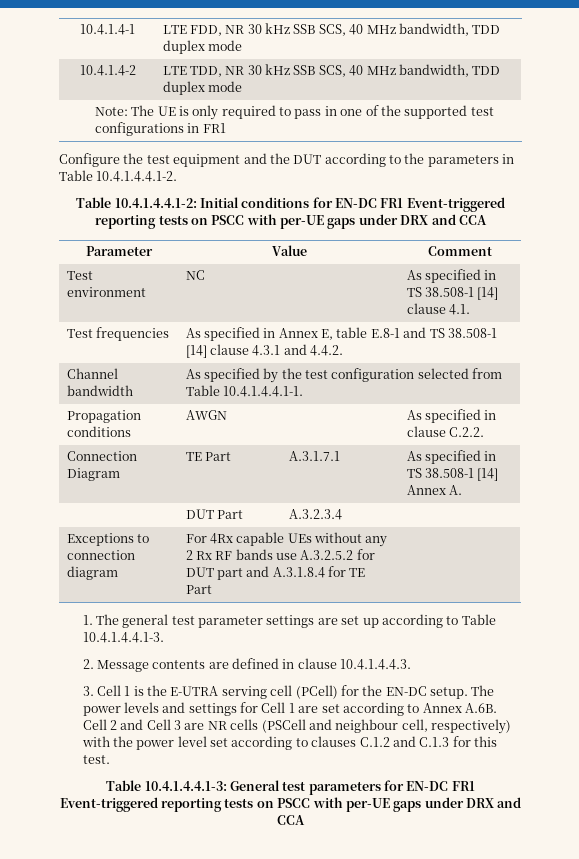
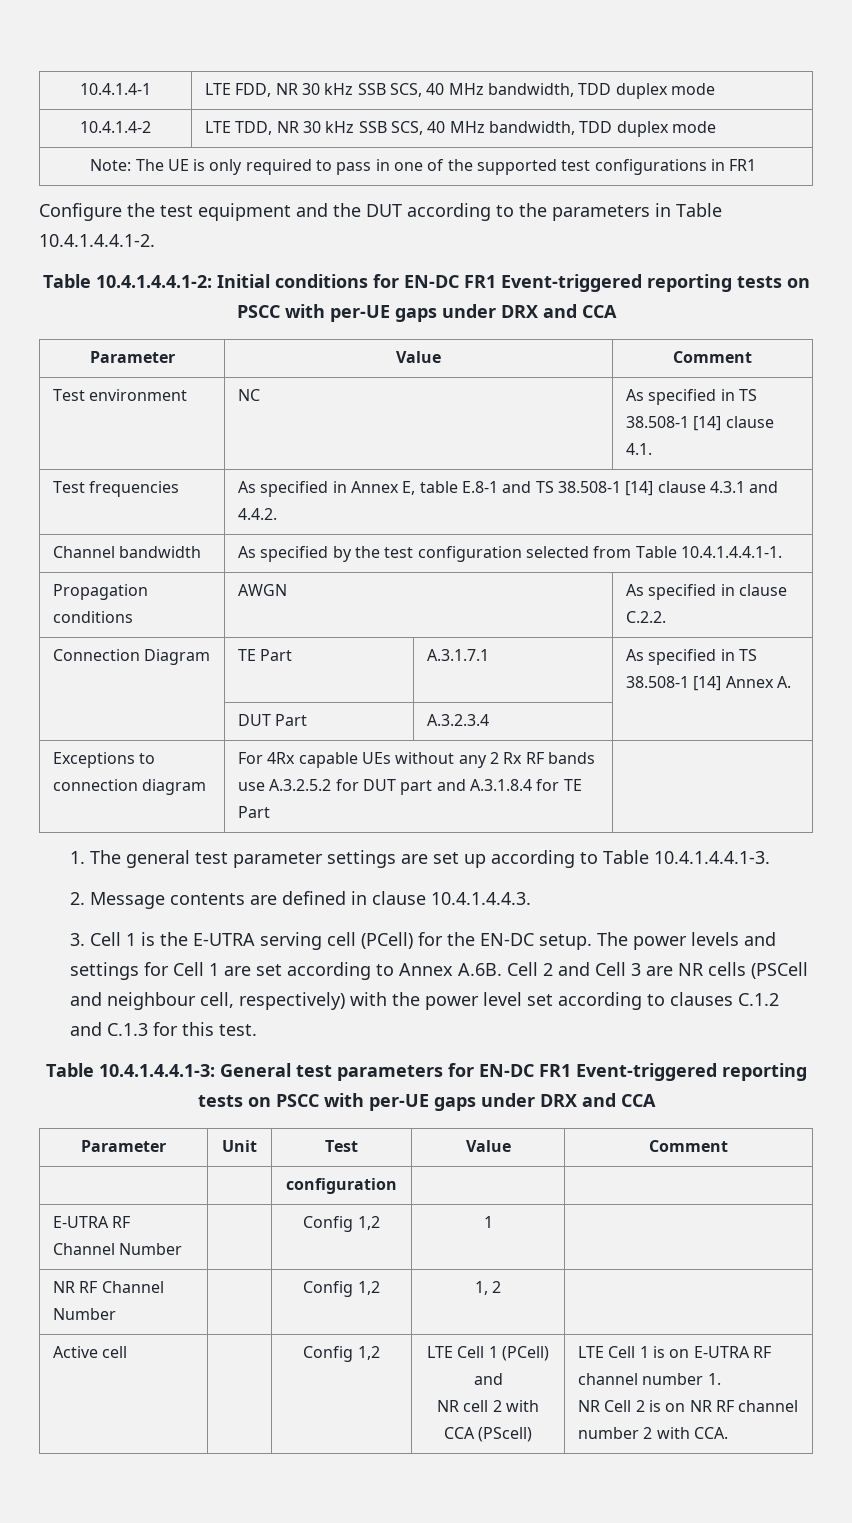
(305, 820) none -> [81,1140,166,1152] [222,1140,257,1152] [325,1140,358,1152] [465,1140,511,1152] [649,1140,728,1152] [286,1178,397,1194] [53,1216,131,1228] [53,1243,183,1255] [303,1216,380,1232] [483,1216,493,1228] [53,1281,164,1293] [53,1308,117,1320] [303,1281,380,1297] [474,1281,502,1295] [53,1346,128,1358] [303,1346,380,1362] [427,1346,549,1361] [473,1373,503,1385] [437,1400,539,1412] [443,1427,533,1442] [578,1346,772,1358] [578,1373,721,1385] [578,1400,799,1412] [578,1427,729,1439] // Parameter | Unit | Test | Value | Comment // | | configuration | | // E-UTRA RF Channel Number | | Config 1,2 | 1 | // NR RF Channel Number | | Config 1,2 | 1, 2 | // Active cell | | Config 1,2 | LTE Cell 1 (PCell) and // NR cell 2 with CCA (PScell) | LTE Cell 1 is on E-UTRA RF channel number 1. // NR Cell 2 is on NR RF channel number 2 with CCA.

